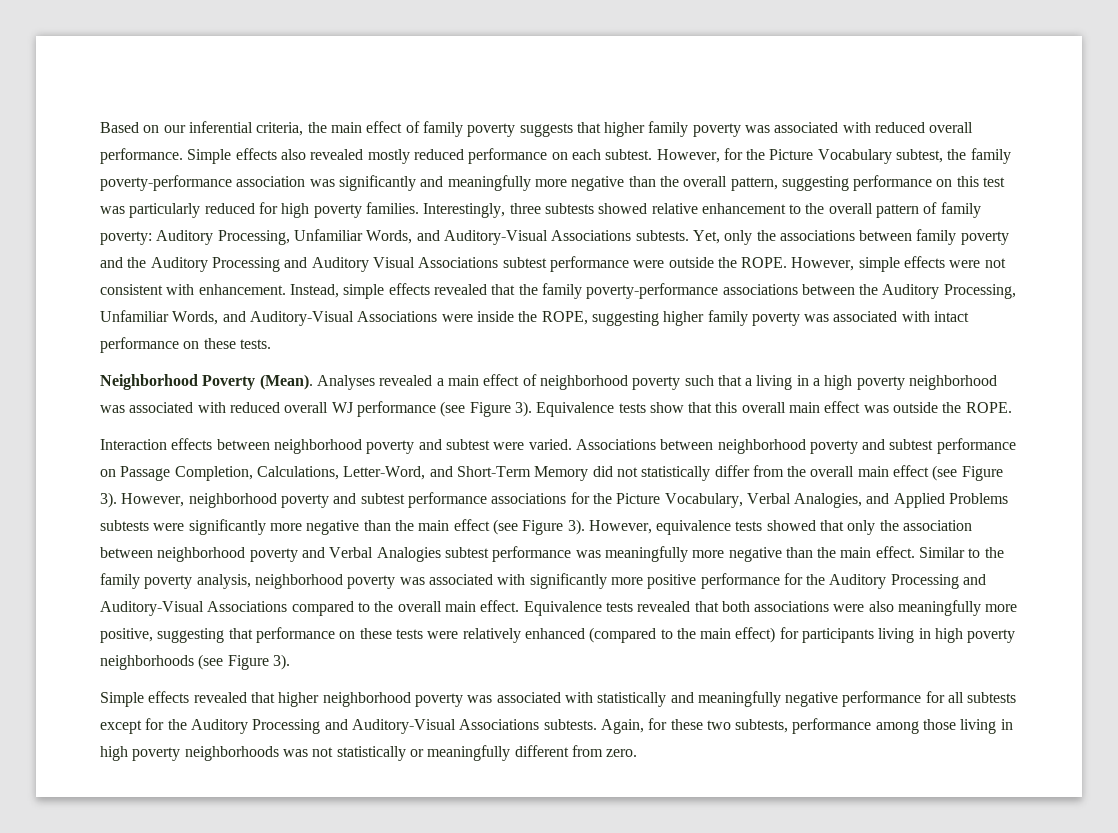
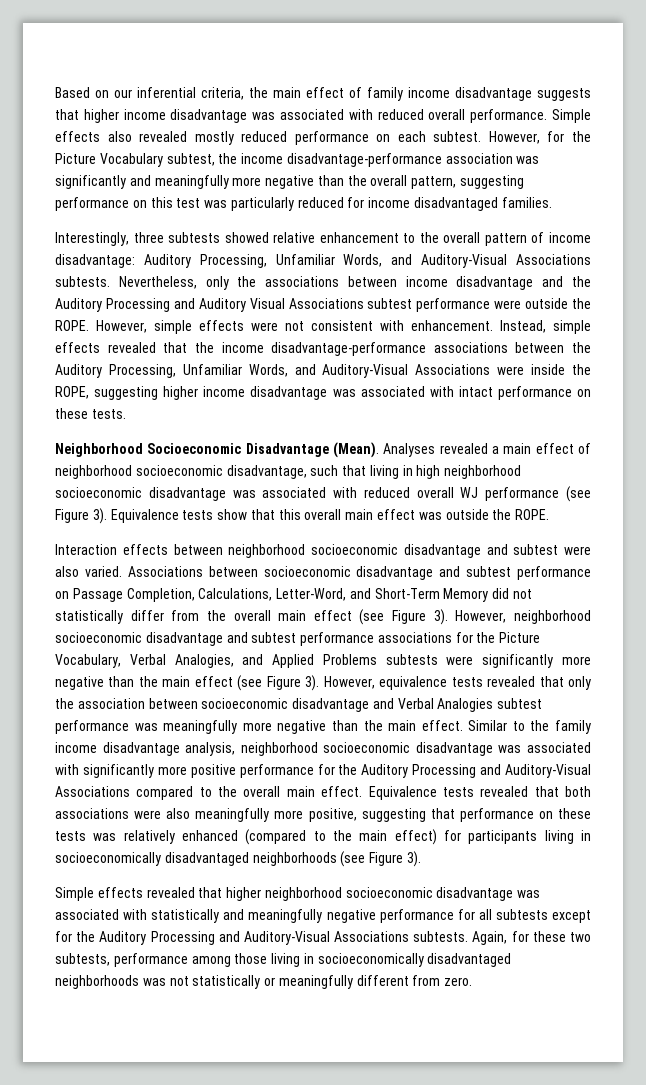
[467,123,516,137] poverty -> [408,87,532,101] income disadvantage
[648,121,741,137] family poverty -> [123,109,248,123] income disadvantage
[970,148,1011,164] [100,175,232,191] family poverty-performance -> [241,153,442,167] income disadvantage-performance
[281,203,362,218] high poverty -> [368,197,499,211] income disadvantaged
(419, 208) none -> (552, 202) //
[940,202,981,218] [100,231,152,245] family poverty: -> [549,232,591,243] [55,254,135,268] income disadvantage:
[692,230,720,244] Yet, -> [118,276,197,289] Nevertheless,
[916,229,1009,245] family poverty -> [405,276,534,290] income disadvantage
[541,283,719,299] family poverty-performance -> [221,342,427,356] income disadvantage-performance
[707,310,800,326] family poverty -> [203,386,328,400] income disadvantage
[202,375,256,390] Poverty -> [147,443,329,457] Socioeconomic Disadvantage
[632,376,681,390] poverty -> [135,465,307,479] socioeconomic disadvantage,
[745,375,998,390] a living in a high poverty neighborhood -> [369,465,522,479] [55,487,226,501] living in high neighborhood socioeconomic disadvantage
[366,440,415,454] poverty -> [311,544,481,558] socioeconomic disadvantage
(525, 446) none -> [55,566,79,577] also
[717,439,858,454] neighborhood poverty -> [263,566,434,580] socioeconomic disadvantage
[280,494,329,508] poverty -> [55,632,223,646] socioeconomic disadvantage
[766,520,816,531] showed -> [487,676,536,687] revealed
[157,547,298,562] neighborhood poverty -> [201,698,370,712] socioeconomic disadvantage
[144,574,396,589] poverty analysis, neighborhood poverty -> [55,742,493,756] income disadvantage analysis, neighborhood socioeconomic disadvantage
[427,631,459,639] were -> [93,833,117,841] was
[935,628,1016,643] high poverty -> [55,852,249,866] socioeconomically disadvantaged
[414,693,463,707] poverty -> [345,887,514,901] socioeconomic disadvantage
[100,746,181,761] high poverty -> [317,953,512,967] socioeconomically disadvantaged

